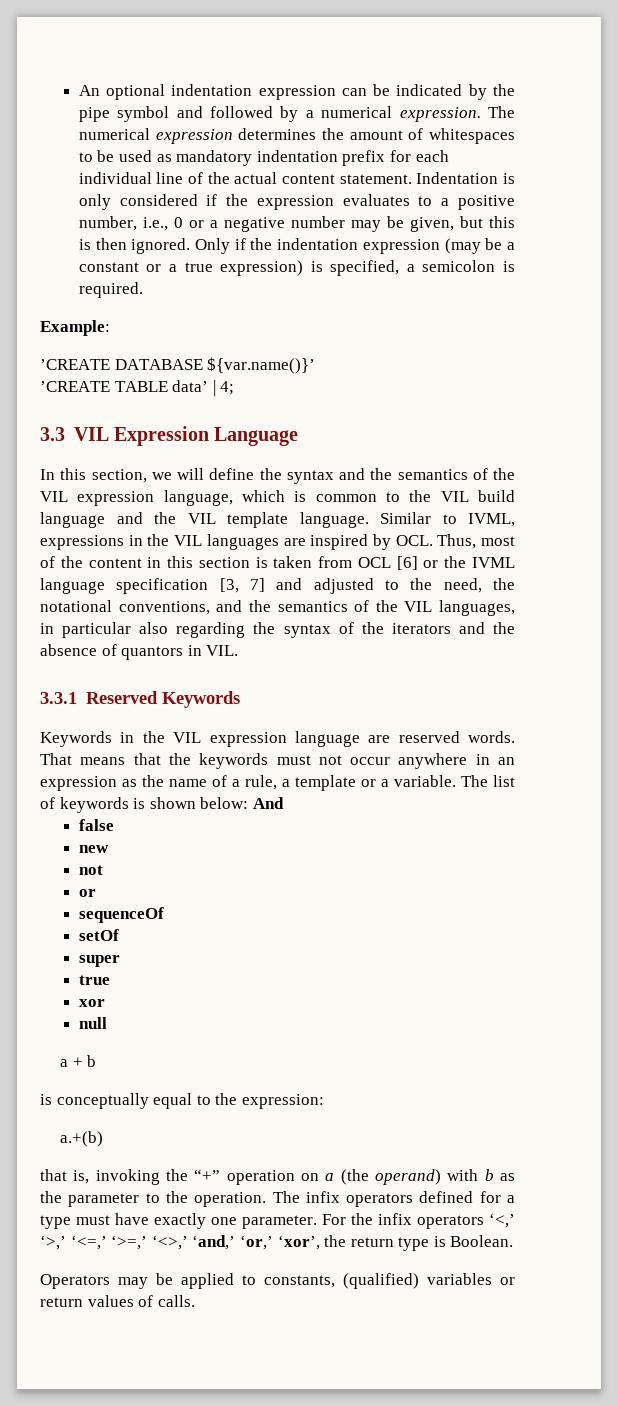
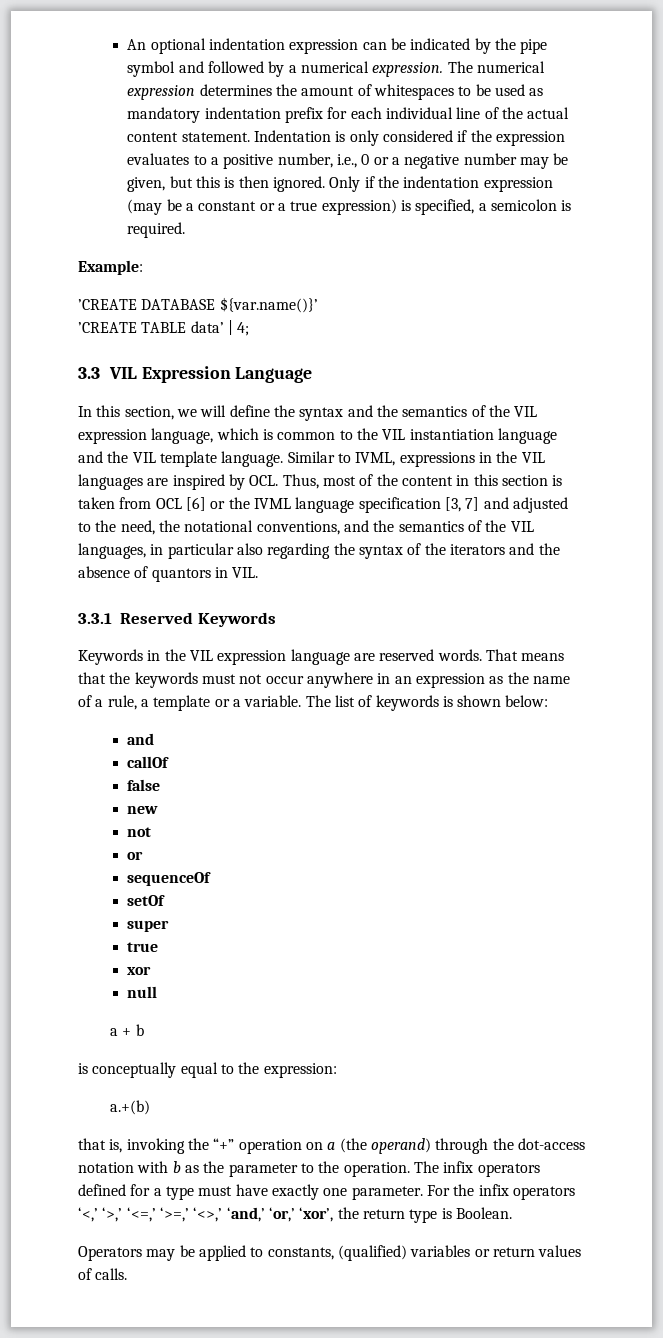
[477,490,515,502] build -> [409,429,494,440] instantiation
[252,797,284,809] And -> [127,733,155,745] [127,756,170,768] // and // callOf
(441, 1177) none -> [435,1138,585,1154] [78,1162,134,1173] through the dot-access notation

